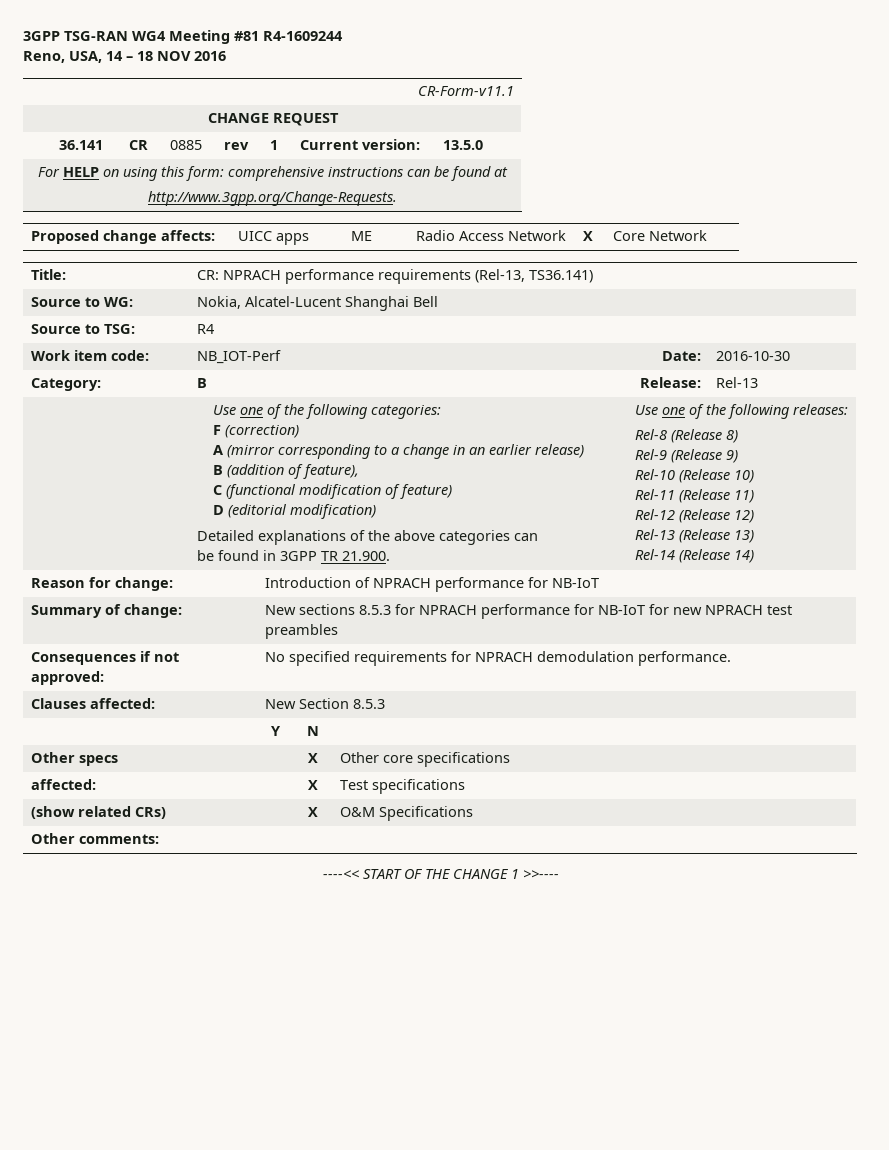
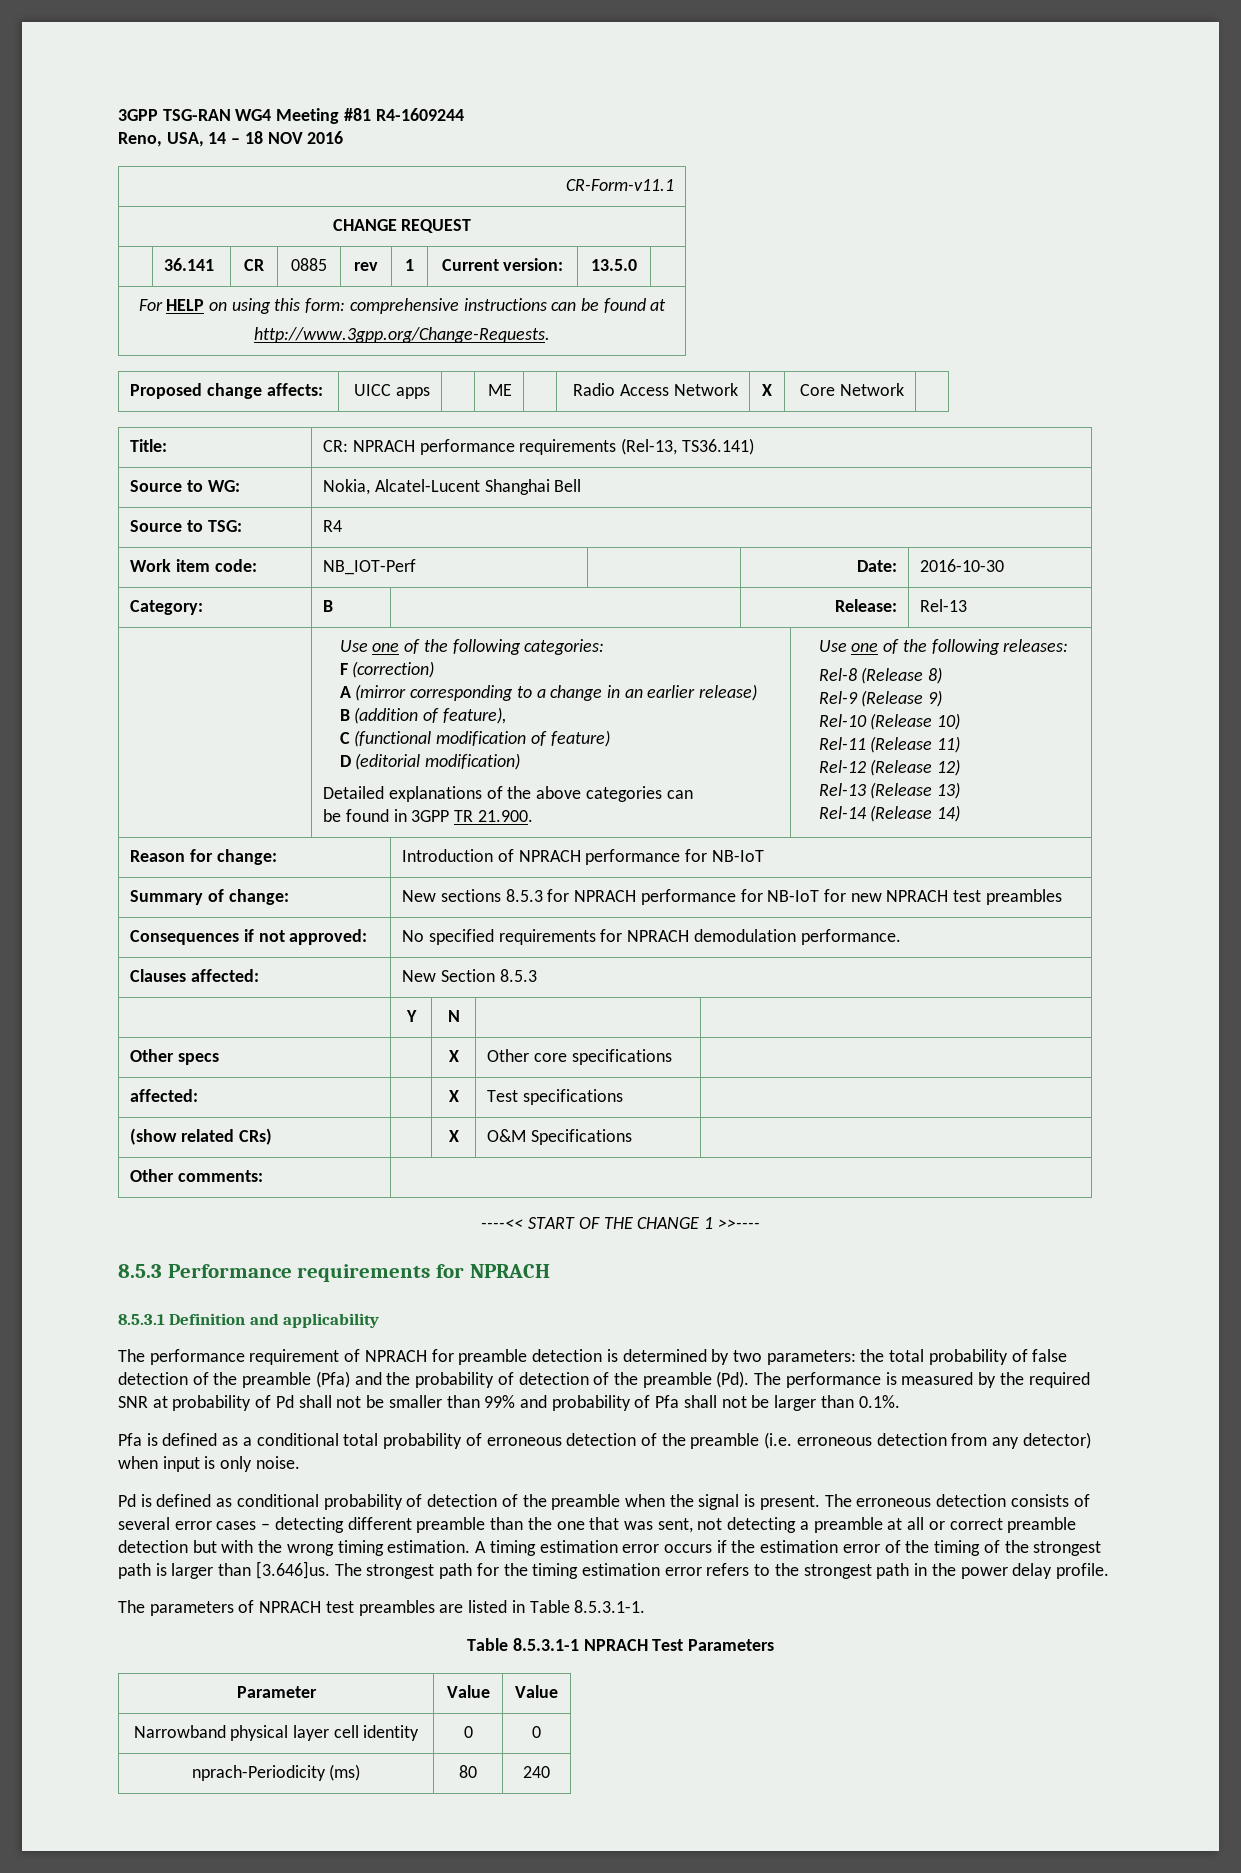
(559, 874) none -> [118,1264,550,1282] [118,1313,380,1328] [118,1349,1068,1365] [118,1371,1090,1388] [118,1395,900,1411] [118,1432,1091,1449] [118,1456,300,1472] [118,1494,1090,1510] [118,1517,1077,1533] [118,1540,1102,1556] [118,1561,1109,1579] [118,1600,646,1616] [467,1638,774,1651] [236,1686,317,1698] [446,1685,490,1698] [515,1685,558,1698] [133,1725,420,1741] [463,1726,473,1738] [532,1726,541,1738] [191,1764,361,1781] [459,1765,477,1778] [523,1766,550,1778] // 8.5.3 Performance requirements for NPRACH // 8.5.3.1 Definition and applicability // The performance requirement of NPRACH for preamble detection is determined by two parameters: the total probability of false detection of the preamble (Pfa) and the probability of detection of the preamble (Pd). The performance is measured by the required SNR at probability of Pd shall not be smaller than 99% and probability of Pfa shall not be larger than 0.1%. // Pfa is defined as a conditional total probability of erroneous detection of the preamble (i.e. erroneous detection from any detector) when input is only noise. // Pd is defined as conditional probability of detection of the preamble when the signal is present. The erroneous detection consists of several error cases – detecting different preamble than the one that was sent, not detecting a preamble at all or correct preamble detection but with the wrong timing estimation. A timing estimation error occurs if the estimation error of the timing of the strongest path is larger than [3.646]us. The strongest path for the timing estimation error refers to the strongest path in the power delay profile. // The parameters of NPRACH test preambles are listed in Table 8.5.3.1-1. // Table 8.5.3.1-1 NPRACH Test Parameters // Parameter | Value | Value // Narrowband physical layer cell identity | 0 | 0 // nprach-Periodicity (ms) | 80 | 240

